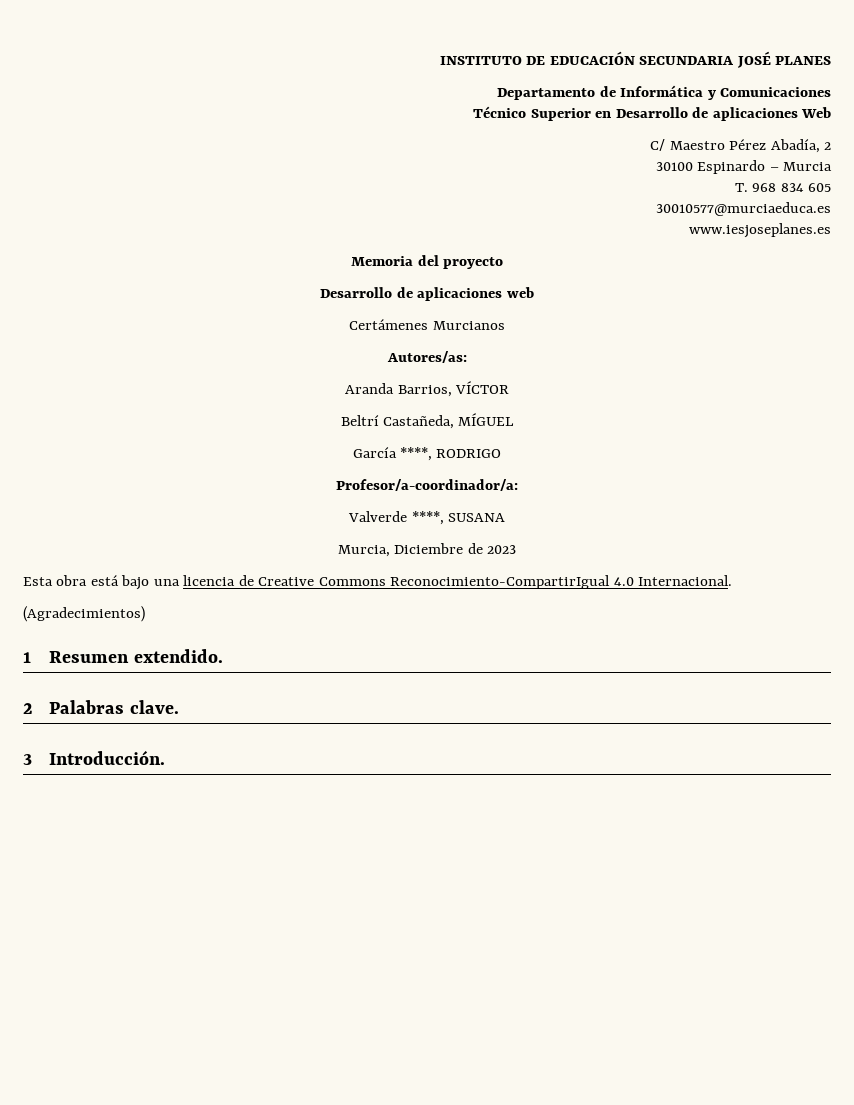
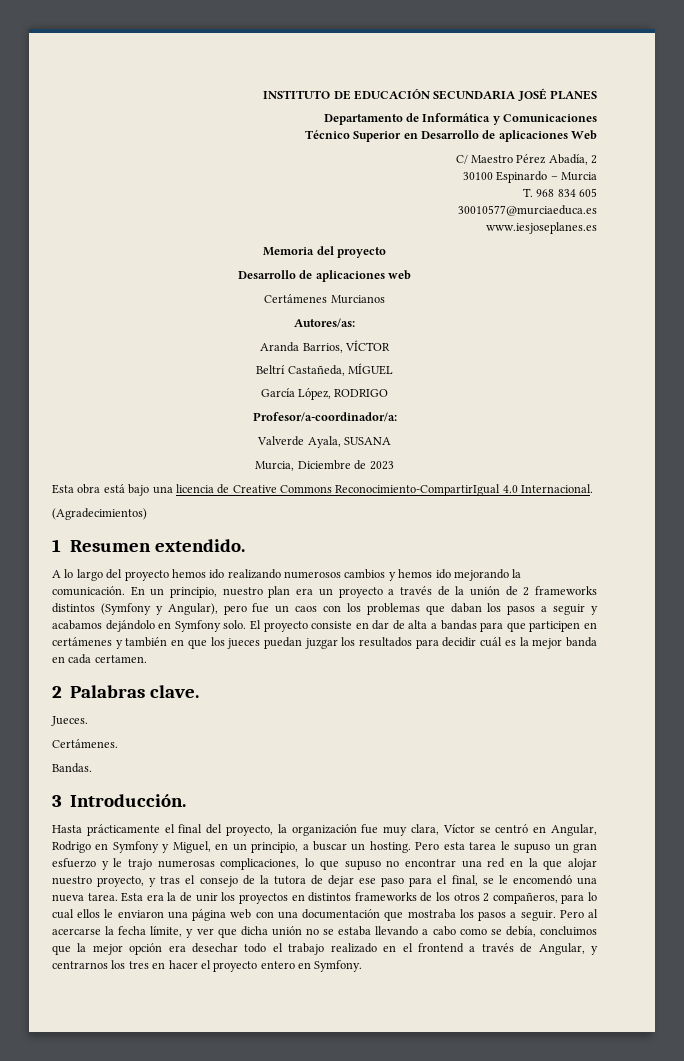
[400,447,432,461] ****, -> [298,388,331,400] López,
[411,511,444,525] ****, -> [307,436,341,448] Ayala,
(224, 656) none -> [52,569,522,581] [52,586,597,598] [52,603,598,615] [52,620,597,632] [52,637,597,649] [52,654,147,664] // A lo largo del proyecto hemos ido realizando numerosos cambios y hemos ido mejorando la comunicación. En un principio, nuestro plan era un proyecto a través de la unión de 2 frameworks distintos (Symfony y Angular), pero fue un caos con los problemas que daban los pasos a seguir y acabamos dejándolo en Symfony solo. El proyecto consiste en dar de alta a bandas para que participen en certámenes y también en que los jueces puedan juzgar los resultados para decidir cuál es la mejor banda en cada certamen.
(180, 707) none -> [51,716,88,726] [52,739,118,748] [52,763,92,773] // Jueces. // Certámenes. // Bandas.
(166, 757) none -> [52,824,598,836] [52,841,598,853] [52,858,597,870] [52,875,597,887] [52,892,597,904] [52,909,599,921] [52,926,597,938] [52,943,599,955] [52,960,363,972] // Hasta prácticamente el final del proyecto, la organización fue muy clara, Víctor se centró en Angular, Rodrigo en Symfony y Miguel, en un principio, a buscar un hosting. Pero esta tarea le supuso un gran esfuerzo y le trajo numerosas complicaciones, lo que supuso no encontrar una red en la que alojar nuestro proyecto, y tras el consejo de la tutora de dejar ese paso para el final, se le encomendó una nueva tarea. Esta era la de unir los proyectos en distintos frameworks de los otros 2 compañeros, para lo cual ellos le enviaron una página web con una documentación que mostraba los pasos a seguir. Pero al acercarse la fecha límite, y ver que dicha unión no se estaba llevando a cabo como se debía, concluimos que la mejor opción era desechar todo el trabajo realizado en el frontend a través de Angular, y centrarnos los tres en hacer el proyecto entero en Symfony.

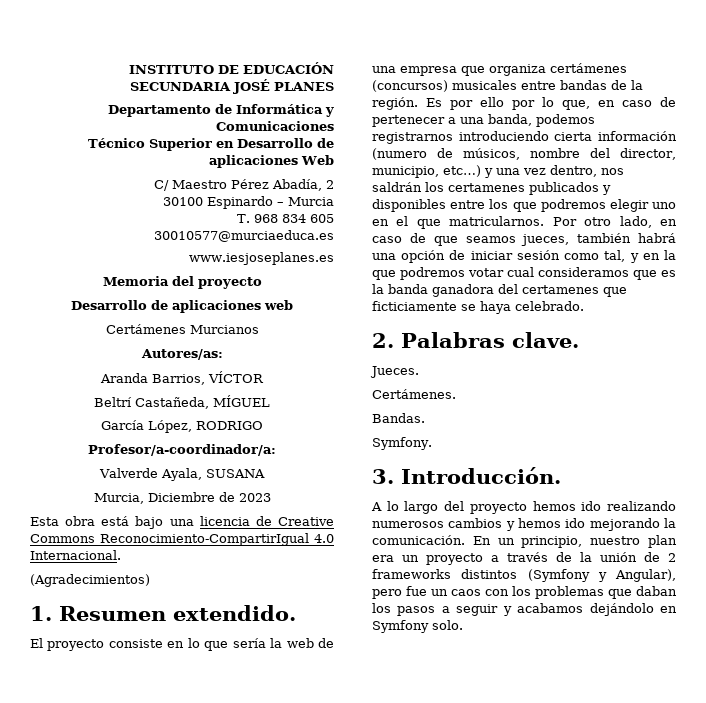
[52,539,61,552] 1 -> [30,606,52,621] 1.
(245, 545) none -> [30,638,335,651] [372,63,627,76] [372,80,643,92] [372,97,676,110] [372,114,595,127] [372,131,677,144] [372,148,677,160] [372,165,624,178] [372,182,611,195] [372,199,676,212] [372,216,677,229] [372,233,676,246] [372,250,676,263] [372,267,676,280] [372,284,627,297] [372,301,584,314] [372,332,579,348] [370,366,419,378] [372,389,456,399] [372,413,425,423] [372,437,432,450] [372,467,561,484] // El proyecto consiste en lo que sería la web de una empresa que organiza certámenes (concursos) musicales entre bandas de la región. Es por ello por lo que, en caso de pertenecer a una banda, podemos registrarnos introduciendo cierta información (numero de músicos, nombre del director, municipio, etc…) y una vez dentro, nos saldrán los certamenes publicados y disponibles entre los que podremos elegir uno en el que matricularnos. Por otro lado, en caso de que seamos jueces, también habrá una opción de iniciar sesión como tal, y en la que podremos votar cual consideramos que es la banda ganadora del certamenes que ficticiamente se haya celebrado. // 2. Palabras clave. // Jueces. // Certámenes. // Bandas. // Symfony. // 3. Introducción.
[249,620,597,632] [52,637,597,649] [52,654,147,664] [52,685,199,698] [51,716,88,726] [52,739,118,748] [52,763,92,773] [52,794,186,807] [52,824,598,836] [52,841,598,853] [52,858,597,870] [52,875,597,887] [52,892,597,904] [52,909,599,921] [52,926,597,938] [52,943,599,955] [52,960,363,972] El proyecto consiste en dar de alta a bandas para que participen en certámenes y también en que los jueces puedan juzgar los resultados para decidir cuál es la mejor banda en cada certamen. // 2 Palabras clave. // Jueces. // Certámenes. // Bandas. // 3 Introducción. // Hasta prácticamente el final del proyecto, la organización fue muy clara, Víctor se centró en Angular, Rodrigo en Symfony y Miguel, en un principio, a buscar un hosting. Pero esta tarea le supuso un gran esfuerzo y le trajo numerosas complicaciones, lo que supuso no encontrar una red en la que alojar nuestro proyecto, y tras el consejo de la tutora de dejar ese paso para el final, se le encomendó una nueva tarea. Esta era la de unir los proyectos en distintos frameworks de los otros 2 compañeros, para lo cual ellos le enviaron una página web con una documentación que mostraba los pasos a seguir. Pero al acercarse la fecha límite, y ver que dicha unión no se estaba llevando a cabo como se debía, concluimos que la mejor opción era desechar todo el trabajo realizado en el frontend a través de Angular, y centrarnos los tres en hacer el proyecto entero en Symfony. -> (463, 625) none

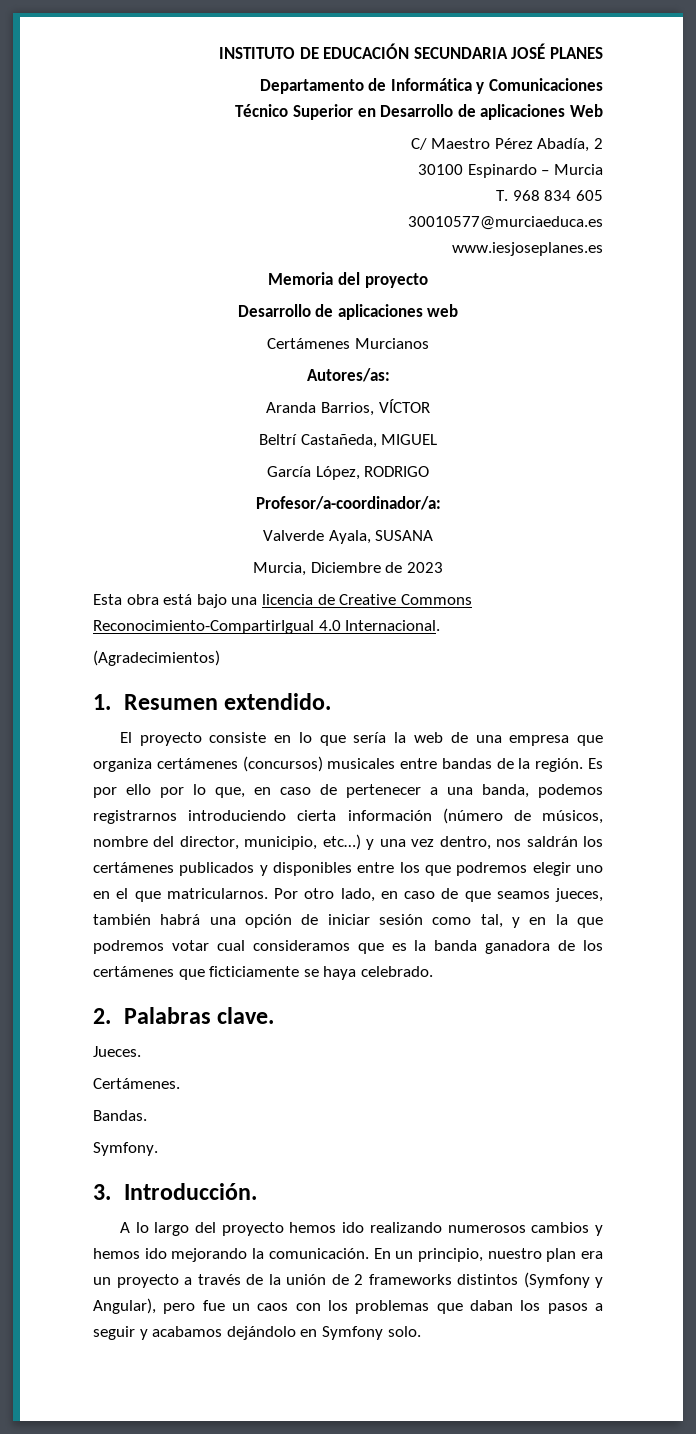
[213,395,270,407] MÍGUEL -> [381,434,438,445] MIGUEL
[372,148,427,160] (numero -> [442,808,503,824] (número
[448,183,525,192] certamenes -> [93,862,174,873] certámenes
[498,284,599,294] del certamenes -> [558,940,603,951] [93,966,174,977] de los certámenes

